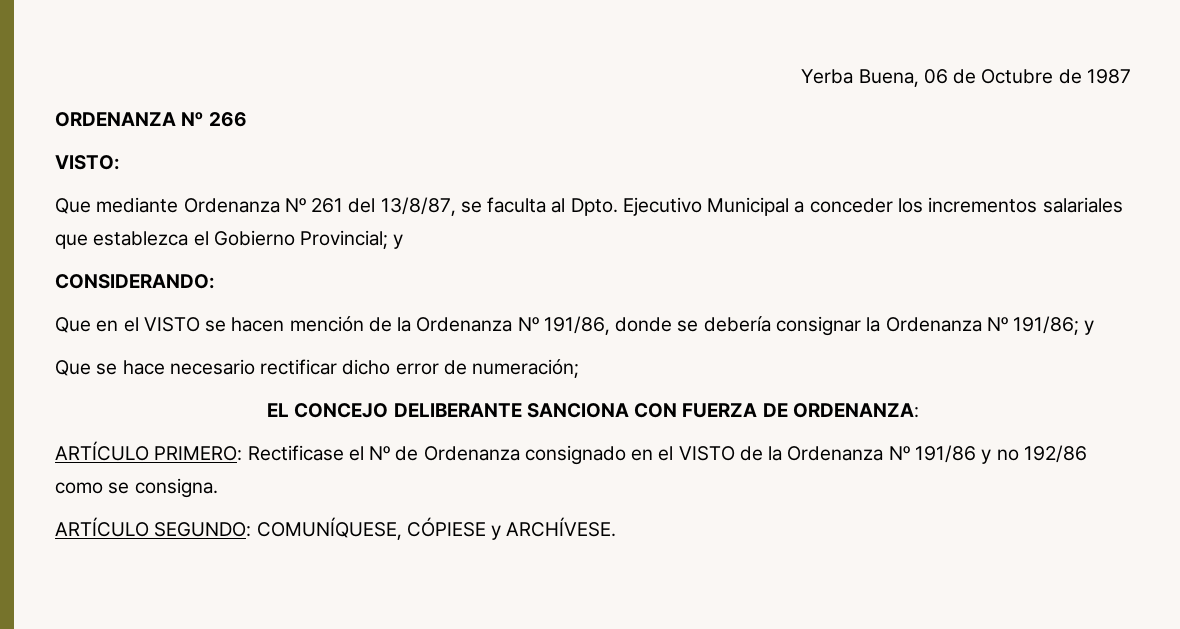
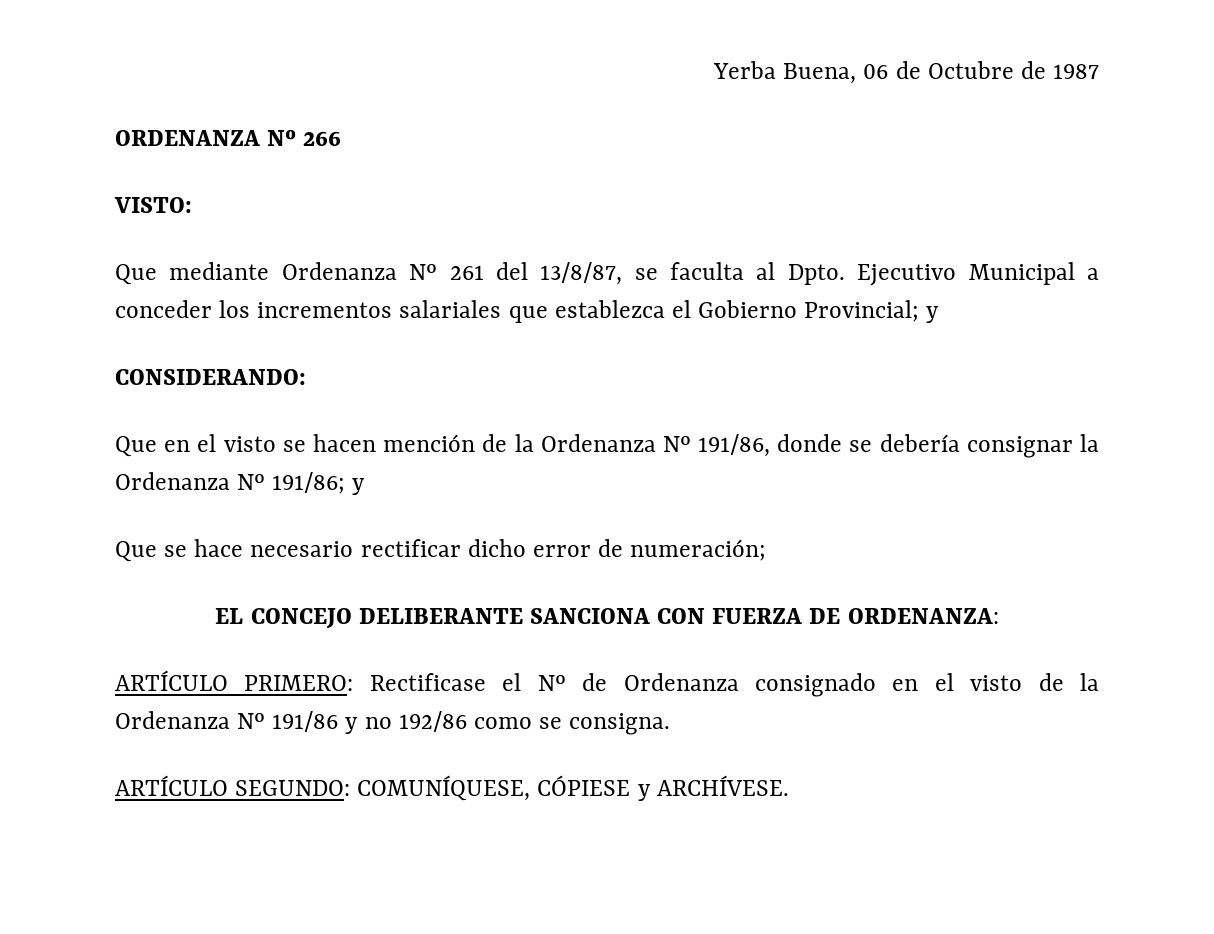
[143,317,200,332] VISTO -> [223,436,276,452] visto
[678,446,735,461] VISTO -> [970,675,1023,691] visto

